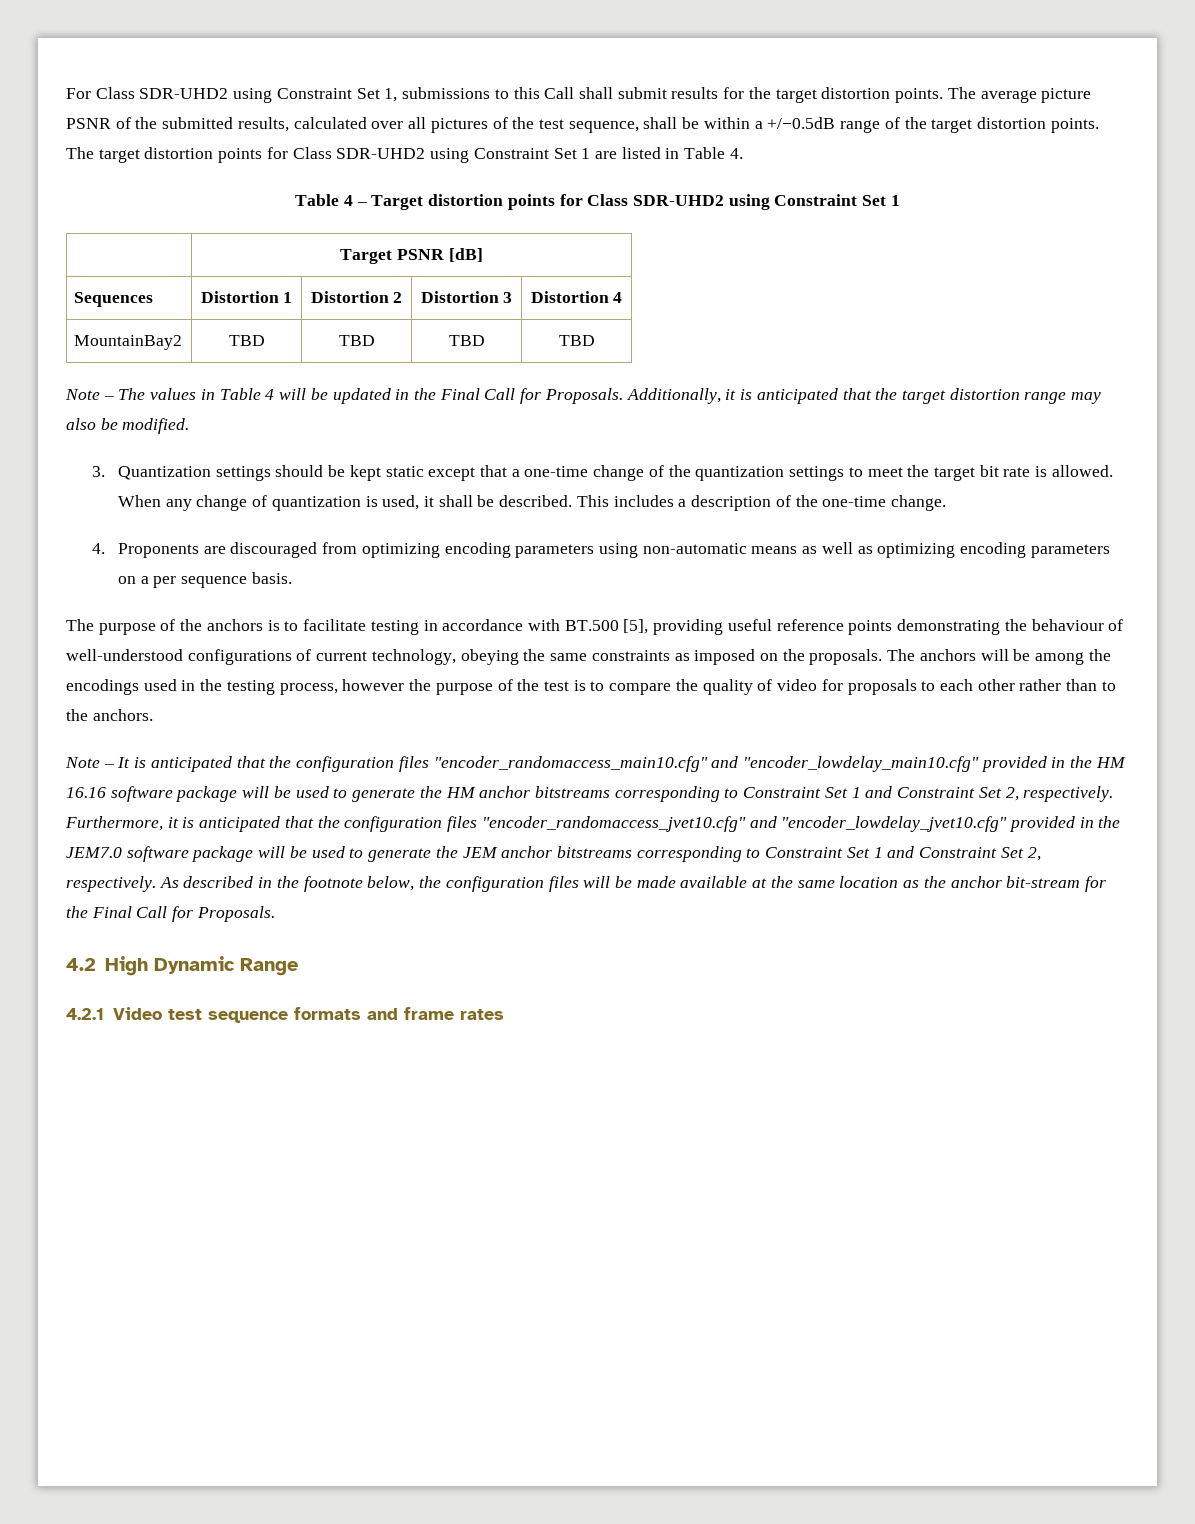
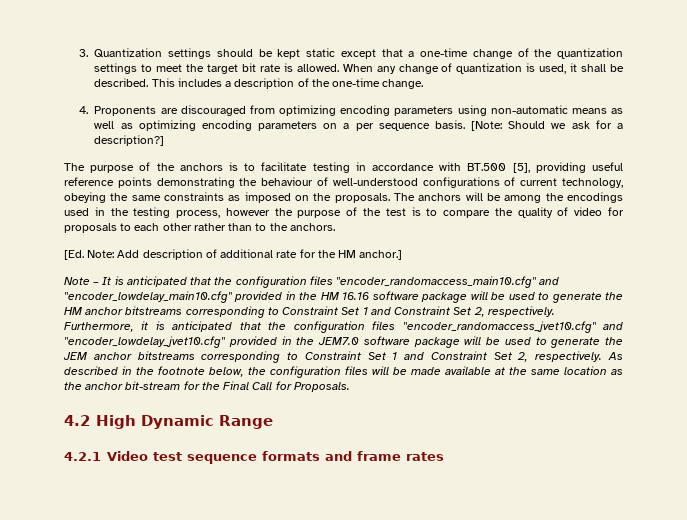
[66,87,1092,103] [66,117,1099,133] [66,147,743,163] [295,194,900,210] [340,248,483,264] [74,292,154,307] [200,291,293,303] [310,291,403,303] [420,291,513,303] [530,291,623,303] [74,335,183,350] [228,335,265,346] [338,335,375,346] [448,335,485,346] [558,335,595,346] [65,388,1102,404] [66,418,190,434] For Class SDR-UHD2 using Constraint Set 1, submissions to this Call shall submit results for the target distortion points. The average picture PSNR of the submitted results, calculated over all pictures of the test sequence, shall be within a +/−0.5dB range of the target distortion points. The target distortion points for Class SDR-UHD2 using Constraint Set 1 are listed in Table 4. // Table 4 – Target distortion points for Class SDR-UHD2 using Constraint Set 1 // | Target PSNR [dB] // Sequences | Distortion 1 | Distortion 2 | Distortion 3 | Distortion 4 // MountainBay2 | TBD | TBD | TBD | TBD // Note – The values in Table 4 will be updated in the Final Call for Proposals. Additionally, it is anticipated that the target distortion range may also be modified. // -> (79, 53) none
(292, 578) none -> [471,120,624,131] [94,135,165,146] [Note: Should we ask for a description?]
(153, 715) none -> [64,249,403,260] // [Ed. Note: Add description of additional rate for the HM anchor.]

